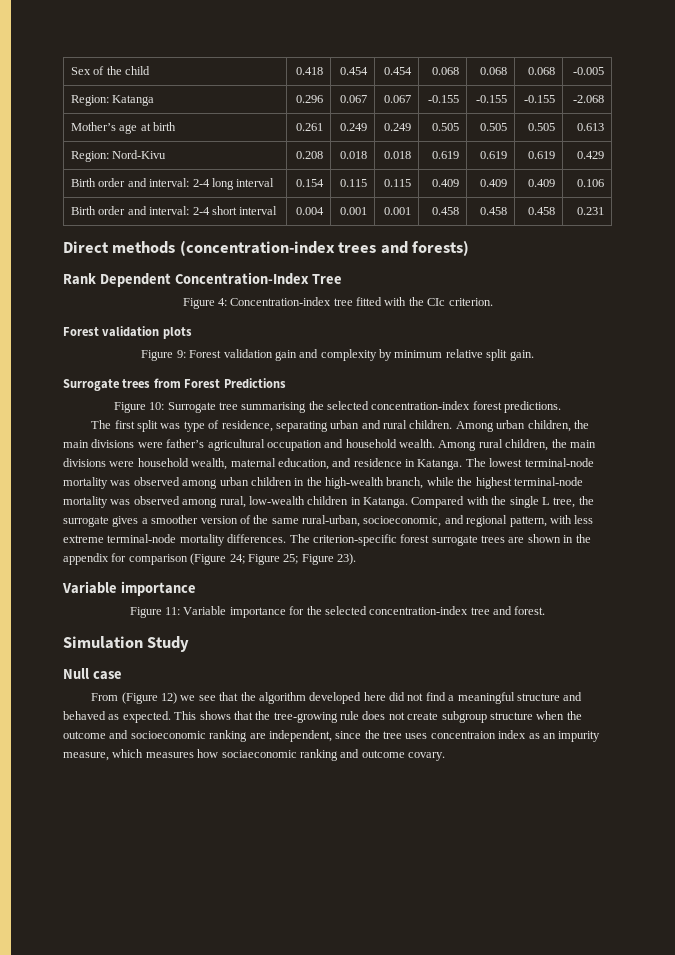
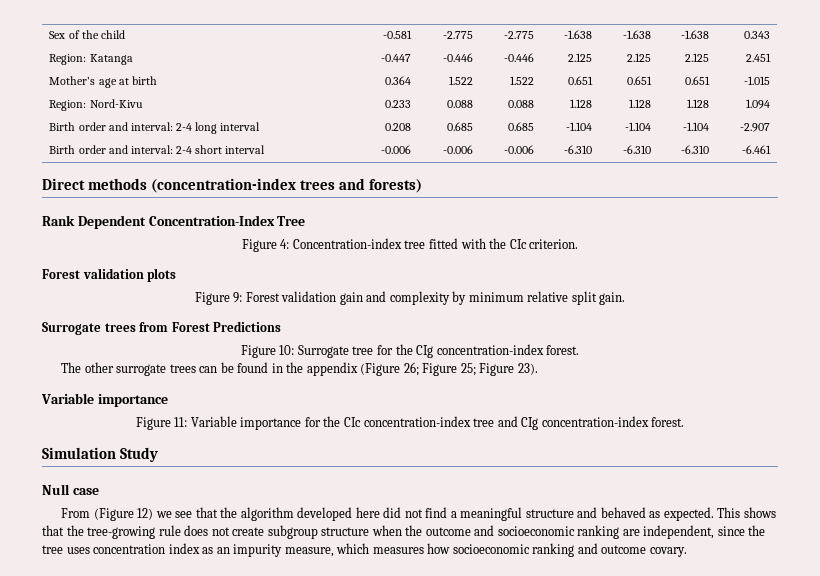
[295,67,323,75] [339,67,368,75] [383,67,412,75] [431,67,459,75] [479,67,507,75] [527,67,555,75] [572,67,604,75] [71,95,155,106] [295,95,323,103] [339,95,367,103] [383,95,411,103] [427,95,459,103] [475,95,507,103] [523,95,555,103] [572,95,604,103] [71,122,177,134] [295,123,323,131] [339,123,367,131] [383,123,411,131] [431,123,459,131] [479,123,507,131] [527,123,555,131] [576,123,604,131] [71,150,167,162] [295,151,323,159] [339,151,367,159] [383,151,411,159] [431,151,459,159] [479,151,507,159] [527,151,555,159] [576,151,604,159] 0.418 | 0.454 | 0.454 | 0.068 | 0.068 | 0.068 | -0.005 // Region: Katanga | 0.296 | 0.067 | 0.067 | -0.155 | -0.155 | -0.155 | -2.068 // Mother’s age at birth | 0.261 | 0.249 | 0.249 | 0.505 | 0.505 | 0.505 | 0.613 // Region: Nord-Kivu | 0.208 | 0.018 | 0.018 | 0.619 | 0.619 | 0.619 | 0.429 -> [382,30,412,39] [442,31,473,39] [503,31,534,39] [563,30,592,39] [622,30,651,39] [680,30,709,39] [743,31,770,39] [49,54,133,65] [380,54,411,62] [442,53,473,62] [503,53,534,62] [567,53,592,62] [626,53,651,62] [684,53,709,62] [745,53,771,62] [49,76,157,88] [384,76,411,85] [448,76,473,85] [509,76,534,85] [567,76,593,85] [626,76,652,85] [684,76,710,85] [743,76,770,85] [49,99,143,111] [384,100,411,108] [446,100,473,108] [507,100,534,108] [569,99,592,108] [628,99,651,108] [686,99,709,108] [745,99,770,109] -0.581 | -2.775 | -2.775 | -1.638 | -1.638 | -1.638 | 0.343 // Region: Katanga | -0.447 | -0.446 | -0.446 | 2.125 | 2.125 | 2.125 | 2.451 // Mother’s age at birth | 0.364 | 1.522 | 1.522 | 0.651 | 0.651 | 0.651 | -1.015 // Region: Nord-Kivu | 0.233 | 0.088 | 0.088 | 1.128 | 1.128 | 1.128 | 1.094
[295,179,324,187] [339,179,367,187] [383,179,411,187] [431,179,459,187] [479,179,507,187] [527,179,555,187] [576,179,604,187] 0.154 | 0.115 | 0.115 | 0.409 | 0.409 | 0.409 | 0.106 -> [384,123,411,131] [446,122,473,131] [507,122,534,131] [565,122,592,131] [624,122,651,131] [682,122,709,131] [739,123,770,132] 0.208 | 0.685 | 0.685 | -1.104 | -1.104 | -1.104 | -2.907
[295,207,324,215] [339,207,367,215] [383,207,411,215] [431,207,459,215] [479,207,507,215] [527,207,555,215] [576,207,604,215] 0.004 | 0.001 | 0.001 | 0.458 | 0.458 | 0.458 | 0.231 -> [380,145,411,154] [442,145,473,154] [503,145,534,154] [563,145,592,154] [622,145,651,154] [680,145,709,154] [741,145,771,154] -0.006 | -0.006 | -0.006 | -6.310 | -6.310 | -6.310 | -6.461
[241,401,562,413] [91,420,589,432] [63,439,596,451] [63,458,594,470] [63,477,583,489] [63,496,594,508] [63,515,594,527] [63,534,591,546] [63,553,245,565] summarising the selected concentration-index forest predictions. // The first split was type of residence, separating urban and rural children. Among urban children, the main divisions were father’s agricultural occupation and household wealth. Among rural children, the main divisions were household wealth, maternal education, and residence in Katanga. The lowest terminal-node mortality was observed among urban children in the high-wealth branch, while the highest terminal-node mortality was observed among rural, low-wealth children in Katanga. Compared with the single L tree, the surrogate gives a smoother version of the same rural-urban, socioeconomic, and regional pattern, with less extreme terminal-node mortality differences. The criterion-specific forest surrogate trees are shown in the appendix for comparison (Figure 24; -> [377,344,580,358] [60,362,419,376] for the CIg concentration-index forest. // The other surrogate trees can be found in the appendix (Figure 26;
[324,606,367,615] selected -> [343,417,361,427] CIc
(512, 610) none -> [521,416,649,430] CIg concentration-index
[430,731,496,739] concentraion -> [93,544,166,554] concentration
[221,750,297,758] sociaeconomic -> [452,544,530,554] socioeconomic

